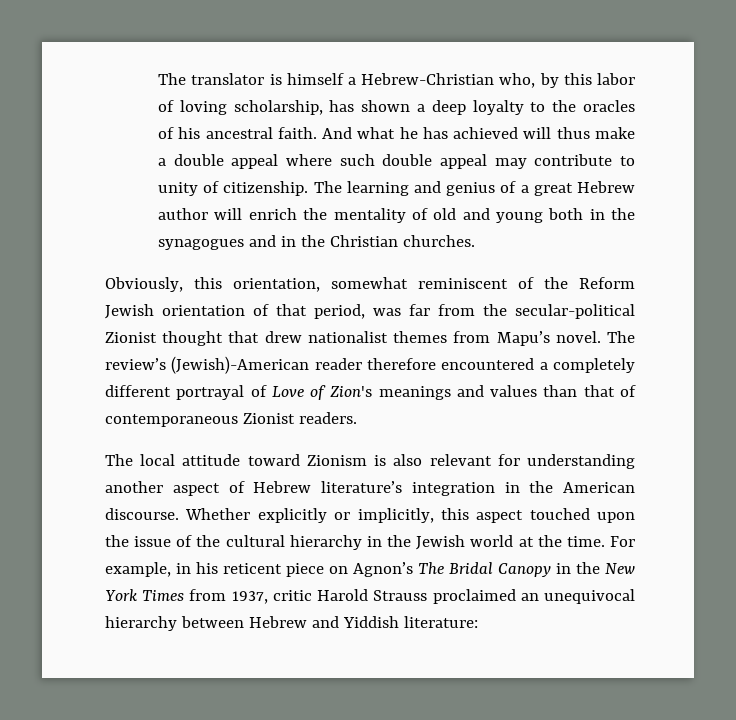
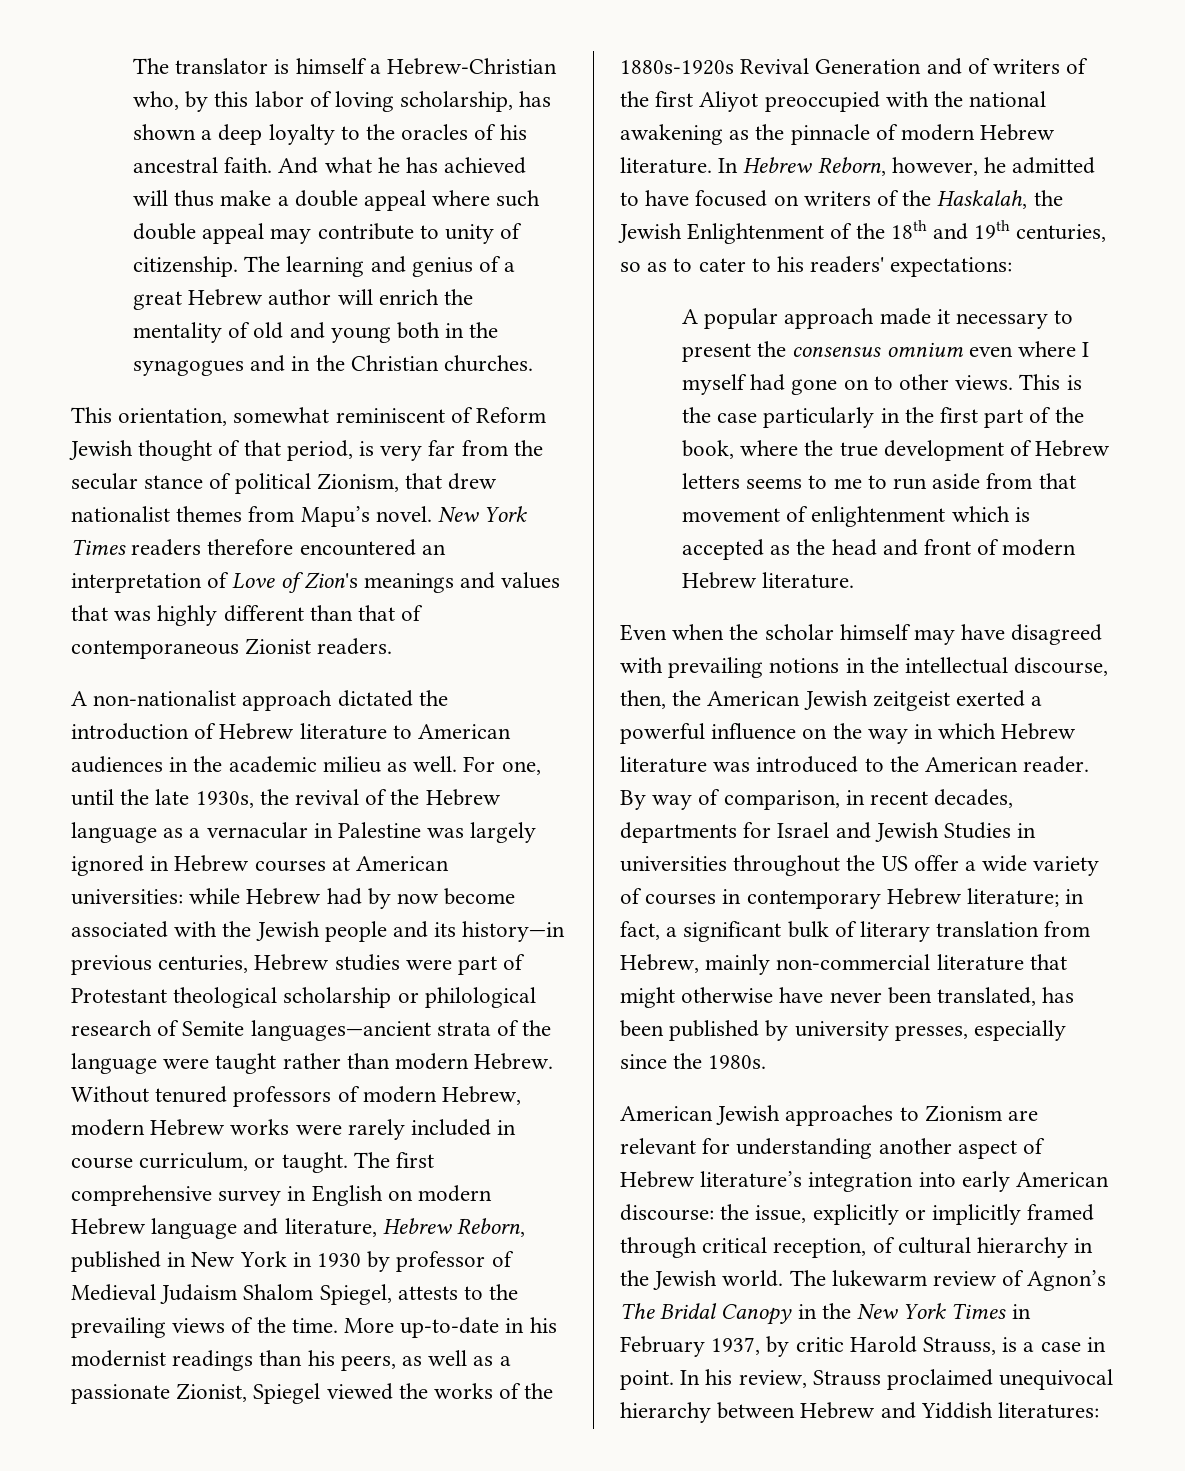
[105,277,222,292] Obviously, this -> [71,407,112,423] This
[544,277,568,289] the -> (473, 415) none
[162,305,245,316] orientation -> [138,440,213,461] thought
[373,308,401,316] was -> [359,441,423,461] is very
[515,304,635,319] [105,331,224,346] secular-political Zionist thought -> [71,473,399,494] secular stance of political Zionism,
[607,331,635,343] [105,356,635,374] [105,385,245,400] The review’s (Jewish)-American reader therefore encountered a completely different portrayal -> [438,506,528,522] [71,539,446,556] [71,573,202,593] New York Times readers therefore encountered an interpretation
(538, 391) none -> [71,605,304,626] that was highly different
[105,454,423,466] The local attitude toward Zionism is also -> [71,690,448,711] [71,723,512,740] [71,756,541,775] [71,789,501,808] [71,822,537,843] [71,855,450,876] [71,888,516,909] [71,921,566,942] [71,954,526,975] [71,987,536,1008] [71,1020,552,1041] [71,1053,554,1074] [71,1086,522,1107] [71,1119,517,1140] [71,1152,435,1173] [71,1185,493,1206] [71,1218,526,1239] [71,1251,514,1272] [71,1284,519,1305] [71,1317,557,1338] [71,1350,511,1371] [71,1383,554,1404] [620,58,1089,75] [620,91,1047,112] [620,124,1056,145] [620,157,1096,176] [620,190,1063,209] [618,220,1107,244] [620,256,1013,277] [681,308,1074,329] [681,341,1090,362] [681,374,1082,395] [681,407,1084,428] [681,440,1111,461] [681,473,1076,490] [681,506,1030,527] [681,539,1077,560] [681,572,855,589] [620,624,1103,645] [620,657,1109,678] [620,690,1043,711] [620,723,1077,744] [620,756,1090,773] [620,789,1014,810] [620,822,1037,843] [620,855,1100,876] [620,888,1085,909] [620,921,1091,942] [620,954,1067,975] [620,987,1075,1008] [620,1020,1067,1041] [620,1053,767,1069] [620,1105,1039,1126] A non-nationalist approach dictated the introduction of Hebrew literature to American audiences in the academic milieu as well. For one, until the late 1930s, the revival of the Hebrew language as a vernacular in Palestine was largely ignored in Hebrew courses at American universities: while Hebrew had by now become associated with the Jewish people and its history—in previous centuries, Hebrew studies were part of Protestant theological scholarship or philological research of Semite languages—ancient strata of the language were taught rather than modern Hebrew. Without tenured professors of modern Hebrew, modern Hebrew works were rarely included in course curriculum, or taught. The first comprehensive survey in English on modern Hebrew language and literature, Hebrew Reborn, published in New York in 1930 by professor of Medieval Judaism Shalom Spiegel, attests to the prevailing views of the time. More up-to-date in his modernist readings than his peers, as well as a passionate Zionist, Spiegel viewed the works of the 1880s-1920s Revival Generation and of writers of the first Aliyot preoccupied with the national awakening as the pinnacle of modern Hebrew literature. In Hebrew Reborn, however, he admitted to have focused on writers of the Haskalah, the Jewish Enlightenment of the 18th and 19th centuries, so as to cater to his readers' expectations: // A popular approach made it necessary to present the consensus omnium even where I myself had gone on to other views. This is the case particularly in the first part of the book, where the true development of Hebrew letters seems to me to run aside from that movement of enlightenment which is accepted as the head and front of modern Hebrew literature. // Even when the scholar himself may have disagreed with prevailing notions in the intellectual discourse, then, the American Jewish zeitgeist exerted a powerful influence on the way in which Hebrew literature was introduced to the American reader. By way of comparison, in recent decades, departments for Israel and Jewish Studies in universities throughout the US offer a wide variety of courses in contemporary Hebrew literature; in fact, a significant bulk of literary translation from Hebrew, mainly non-commercial literature that might otherwise have never been translated, has been published by university presses, especially since the 1980s. // American Jewish approaches to Zionism are
[504,481,635,493] [105,508,635,523] [105,535,221,547] in the American discourse. Whether explicitly or implicitly, this aspect touched upon the issue of the -> [918,1171,1110,1192] [620,1204,1095,1225] [620,1237,895,1258] into early American discourse: the issue, explicitly or implicitly framed through critical reception, of
[470,535,635,547] [105,562,348,577] world at the time. For example, in his reticent piece on -> [722,1270,1025,1287] world. The lukewarm review of
[189,589,369,604] from 1937, critic Harold -> [1011,1304,1031,1319] [620,1336,1106,1357] [620,1369,807,1390] in February 1937, by critic Harold Strauss, is a case in point. In his review,
[520,593,539,601] an -> (994, 1379) none
[403,616,478,628] literature: -> [998,1402,1100,1419] literatures:

